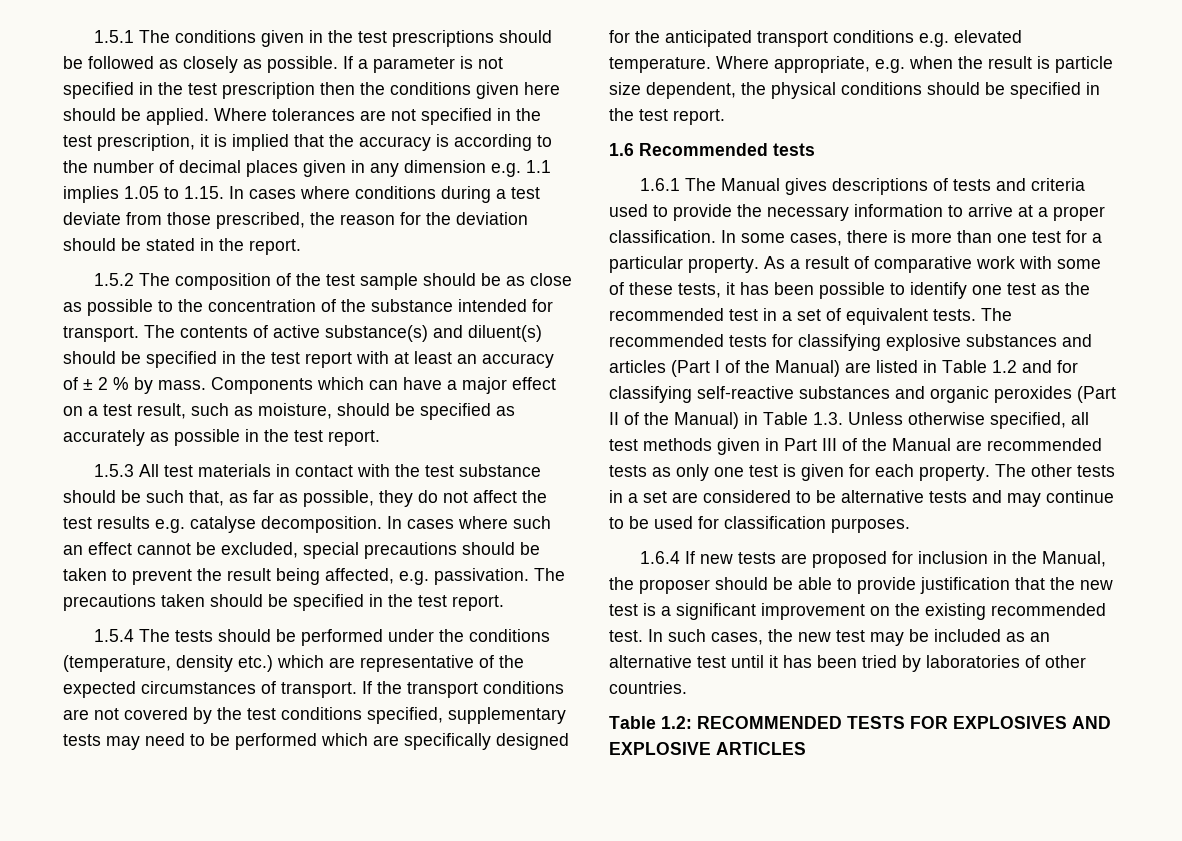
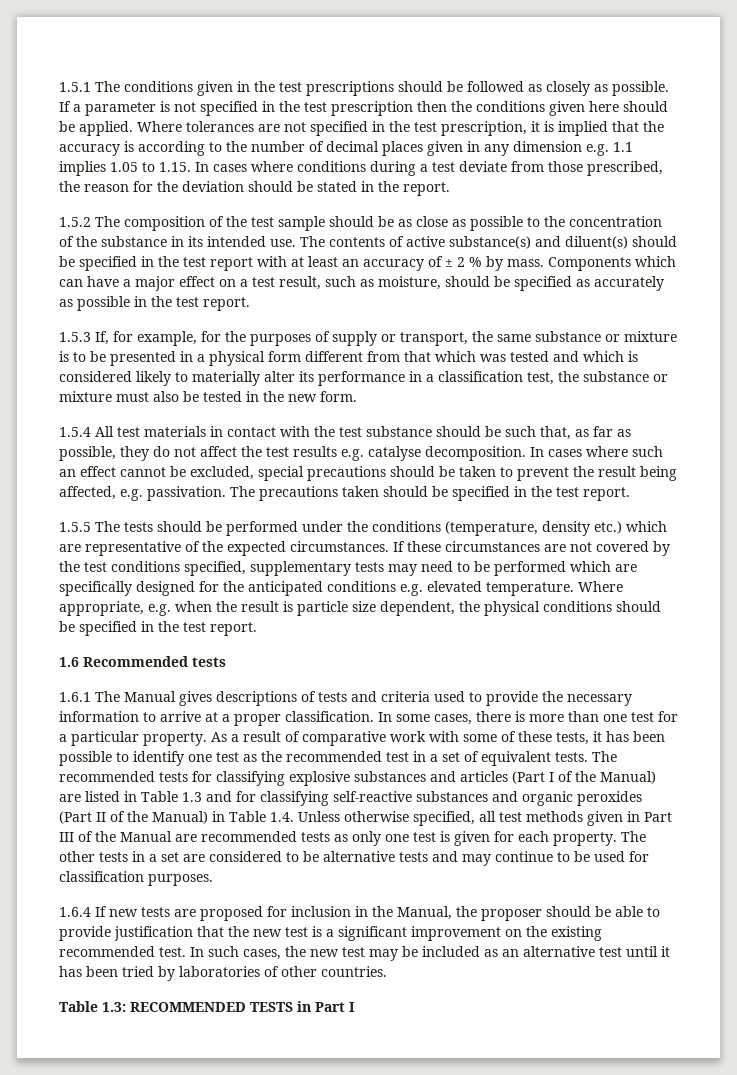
[458,299,553,312] [63,326,139,342] intended for transport. -> [171,236,296,247] in its intended use.
(134, 470) none -> [95,331,677,346] [59,351,638,366] [59,371,668,386] [59,391,357,402] [59,427,91,437] If, for example, for the purposes of supply or transport, the same substance or mixture is to be presented in a physical form different from that which was tested and which is considered likely to materially alter its performance in a classification test, the substance or mixture must also be tested in the new form. // 1.5.4
[93,629,134,642] 1.5.4 -> [59,522,91,532] 1.5.5
[141,681,564,698] circumstances of transport. If the transport conditions -> [290,541,540,552] circumstances. If these circumstances
[757,31,828,47] transport -> (323, 588) none
[992,360,1017,373] 1.2 -> [182,792,202,802] 1.3
[813,412,843,425] 1.3. -> [270,812,294,822] 1.4.
[661,716,692,729] 1.2: -> [102,1002,126,1012] 1.3:
[910,716,1111,729] [609,742,806,755] FOR EXPLOSIVES AND EXPLOSIVE ARTICLES -> [297,1001,355,1012] in Part I

